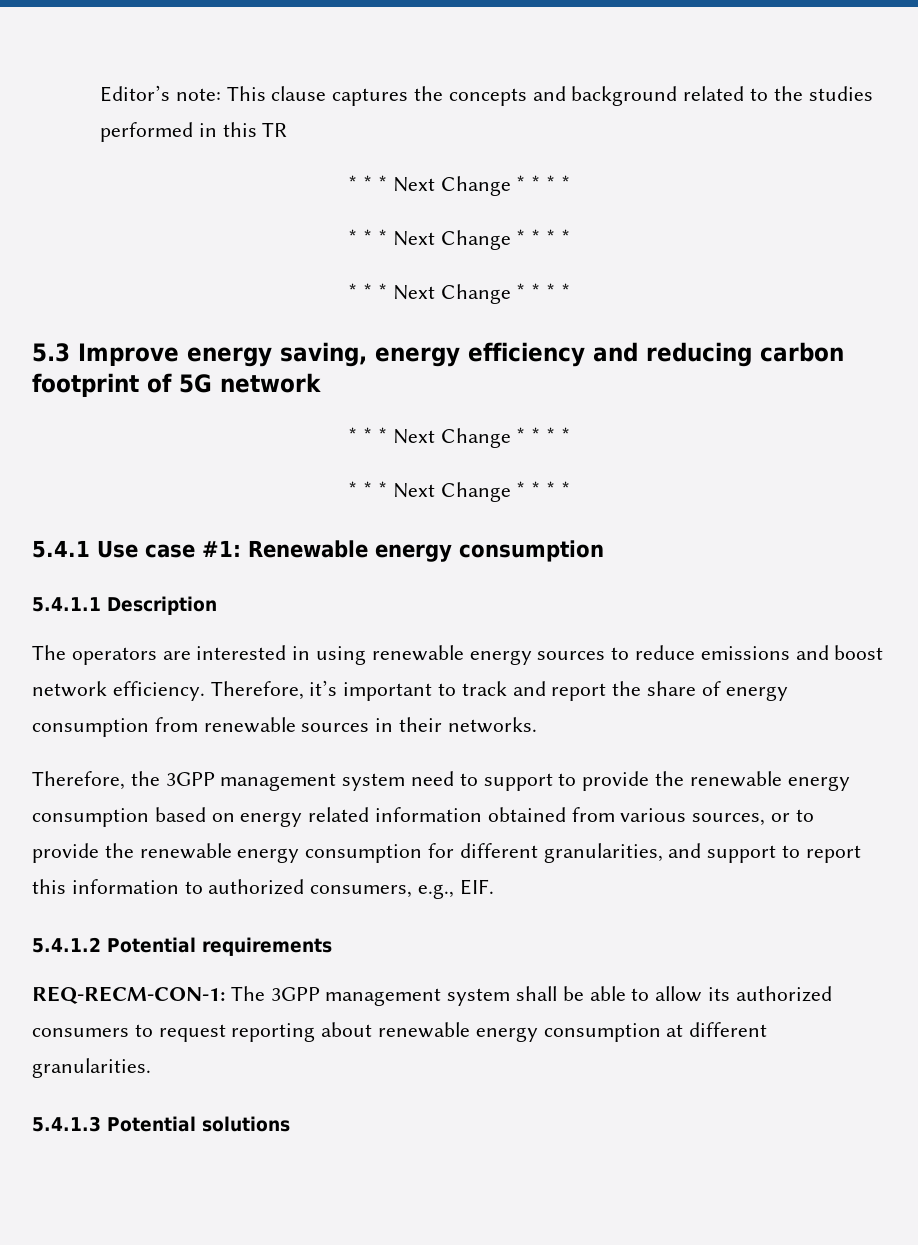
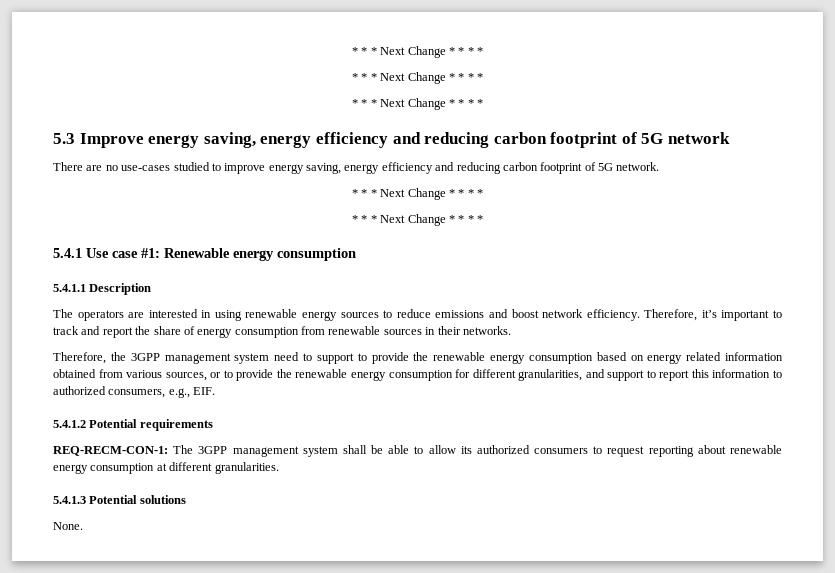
[100,85,873,106] [100,122,288,142] Editor’s note: This clause captures the concepts and background related to the studies performed in this TR // -> (352, 51) none
(321, 383) none -> [53,162,660,174] // There are no use-cases studied to improve energy saving, energy efficiency and reducing carbon footprint of 5G network.
(290, 1124) none -> [53,522,83,530] // None.

